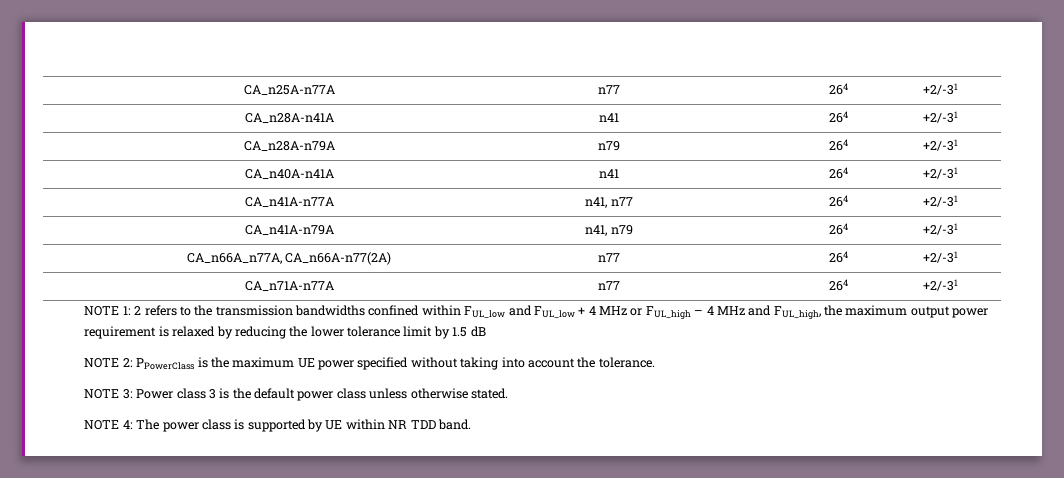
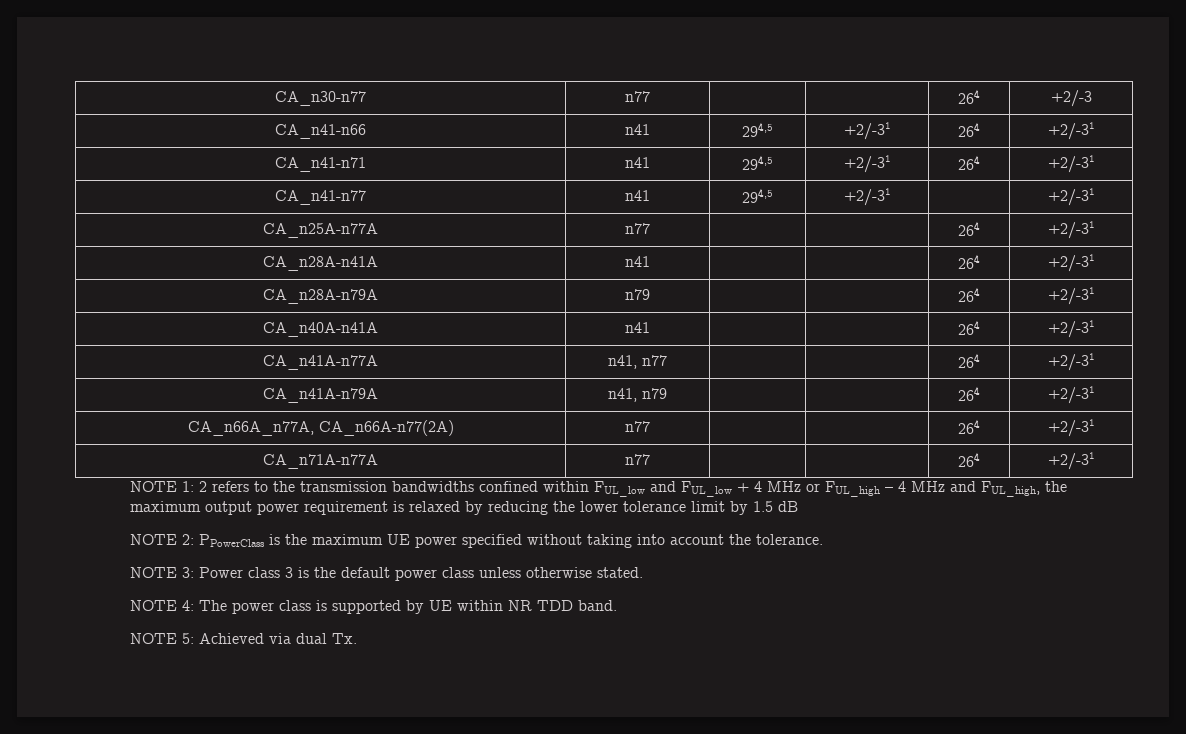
(243, 90) none -> [275,91,366,106] [625,91,650,102] [958,89,980,104] [1050,90,1092,107] [275,124,366,139] [625,124,650,135] [742,122,773,137] [843,122,891,140] [958,122,980,137] [1047,122,1095,140] [275,157,366,172] [625,157,650,168] [742,155,773,170] [843,155,891,173] [958,155,980,170] [1047,155,1095,173] [275,190,366,205] [625,190,650,201] [742,188,773,203] [843,188,891,206] [1047,188,1095,206] CA_n30-n77 | n77 | | | 264 | +2/-3 // CA_n41-n66 | n41 | 294,5 | +2/-31 | 264 | +2/-31 // CA_n41-n71 | n41 | 294,5 | +2/-31 | 264 | +2/-31 // CA_n41-n77 | n41 | 294,5 | +2/-31 | | +2/-31 //
(471, 424) none -> [130,633,358,644] // NOTE 5: Achieved via dual Tx.

